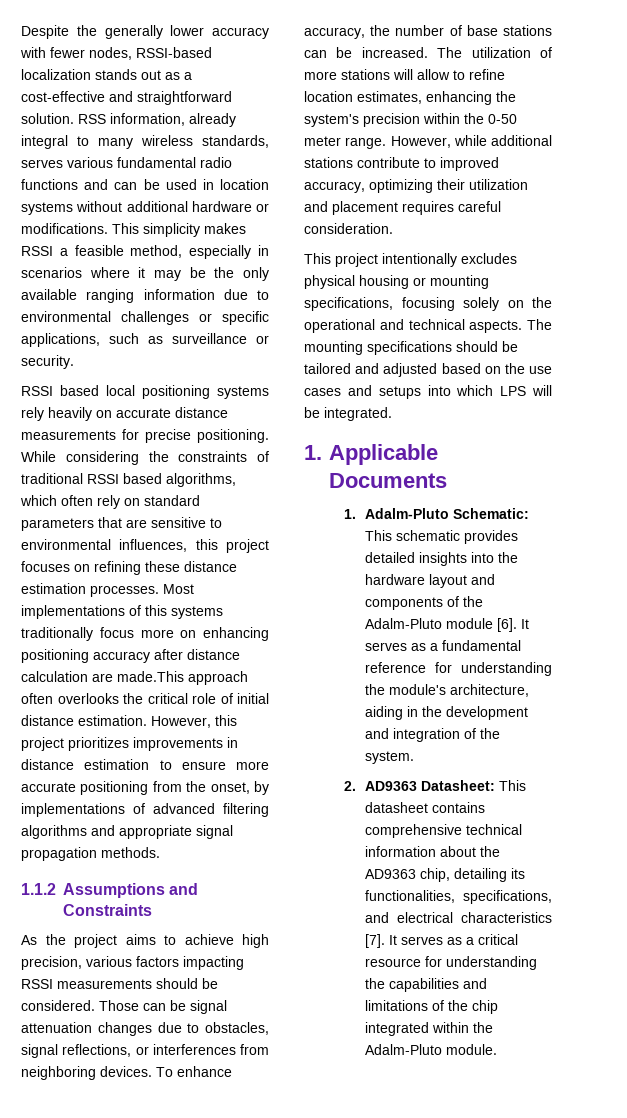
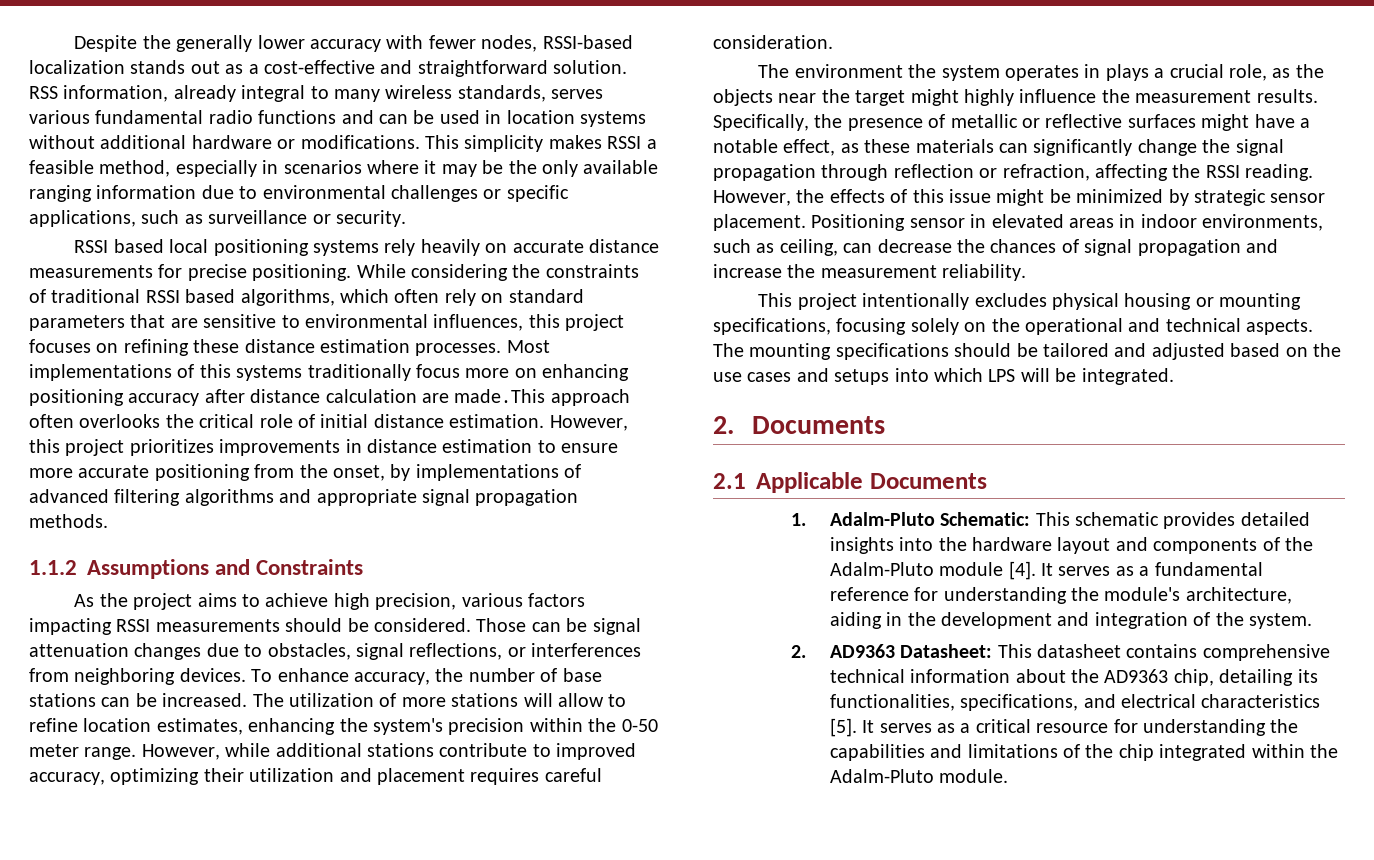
(393, 228) none -> [758,64,1324,81] [713,89,1318,106] [713,114,1310,131] [713,139,1284,156] [713,164,1314,181] [713,189,1326,206] [713,214,1324,231] [713,239,1278,256] [713,264,1027,281] // The environment the system operates in plays a crucial role, as the objects near the target might highly influence the measurement results. Specifically, the presence of metallic or reflective surfaces might have a notable effect, as these materials can significantly change the signal propagation through reflection or refraction, affecting the RSSI reading. However, the effects of this issue might be minimized by strategic sensor placement. Positioning sensor in elevated areas in indoor environments, such as ceiling, can decrease the chances of signal propagation and increase the measurement reliability.
[304,445,322,460] 1. -> [713,416,885,434] [713,473,746,489] 2. Documents // 2.1
[496,618,517,632] [6]. -> [1008,561,1036,580] [4].
[364,934,385,948] [7]. -> [829,718,857,737] [5].

